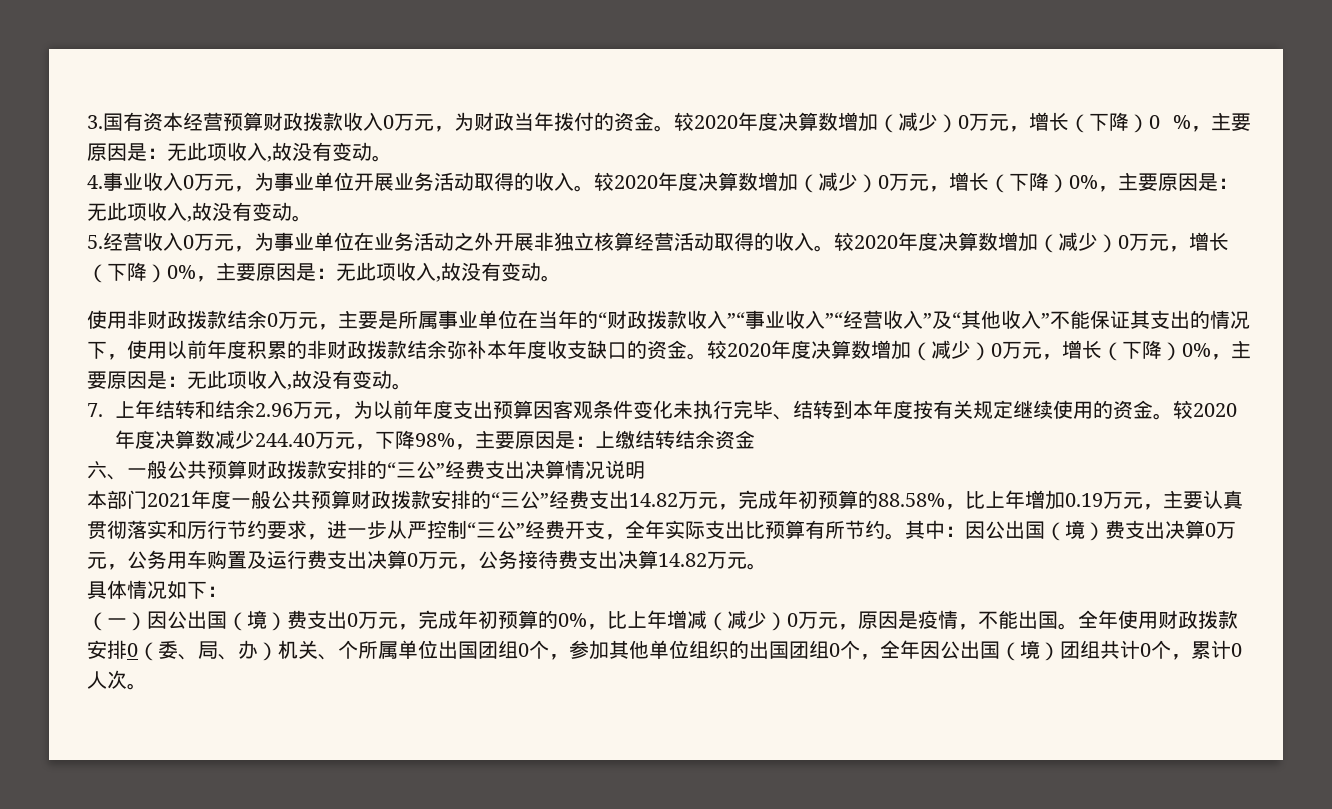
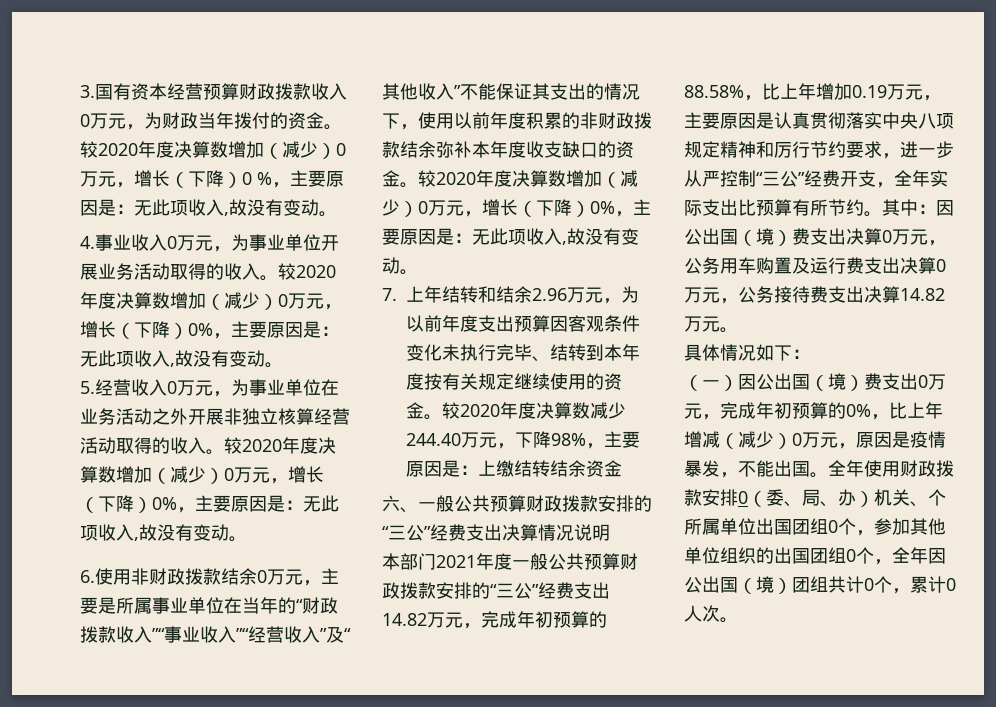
(561, 278) none -> [80,570,95,583] 6.
(1203, 500) none -> [720,112,774,129] 原因是
(167, 529) none -> [882,112,954,129] [684,141,756,158] 中央八项规定精神
(958, 619) none -> [684,460,720,477] 暴发

